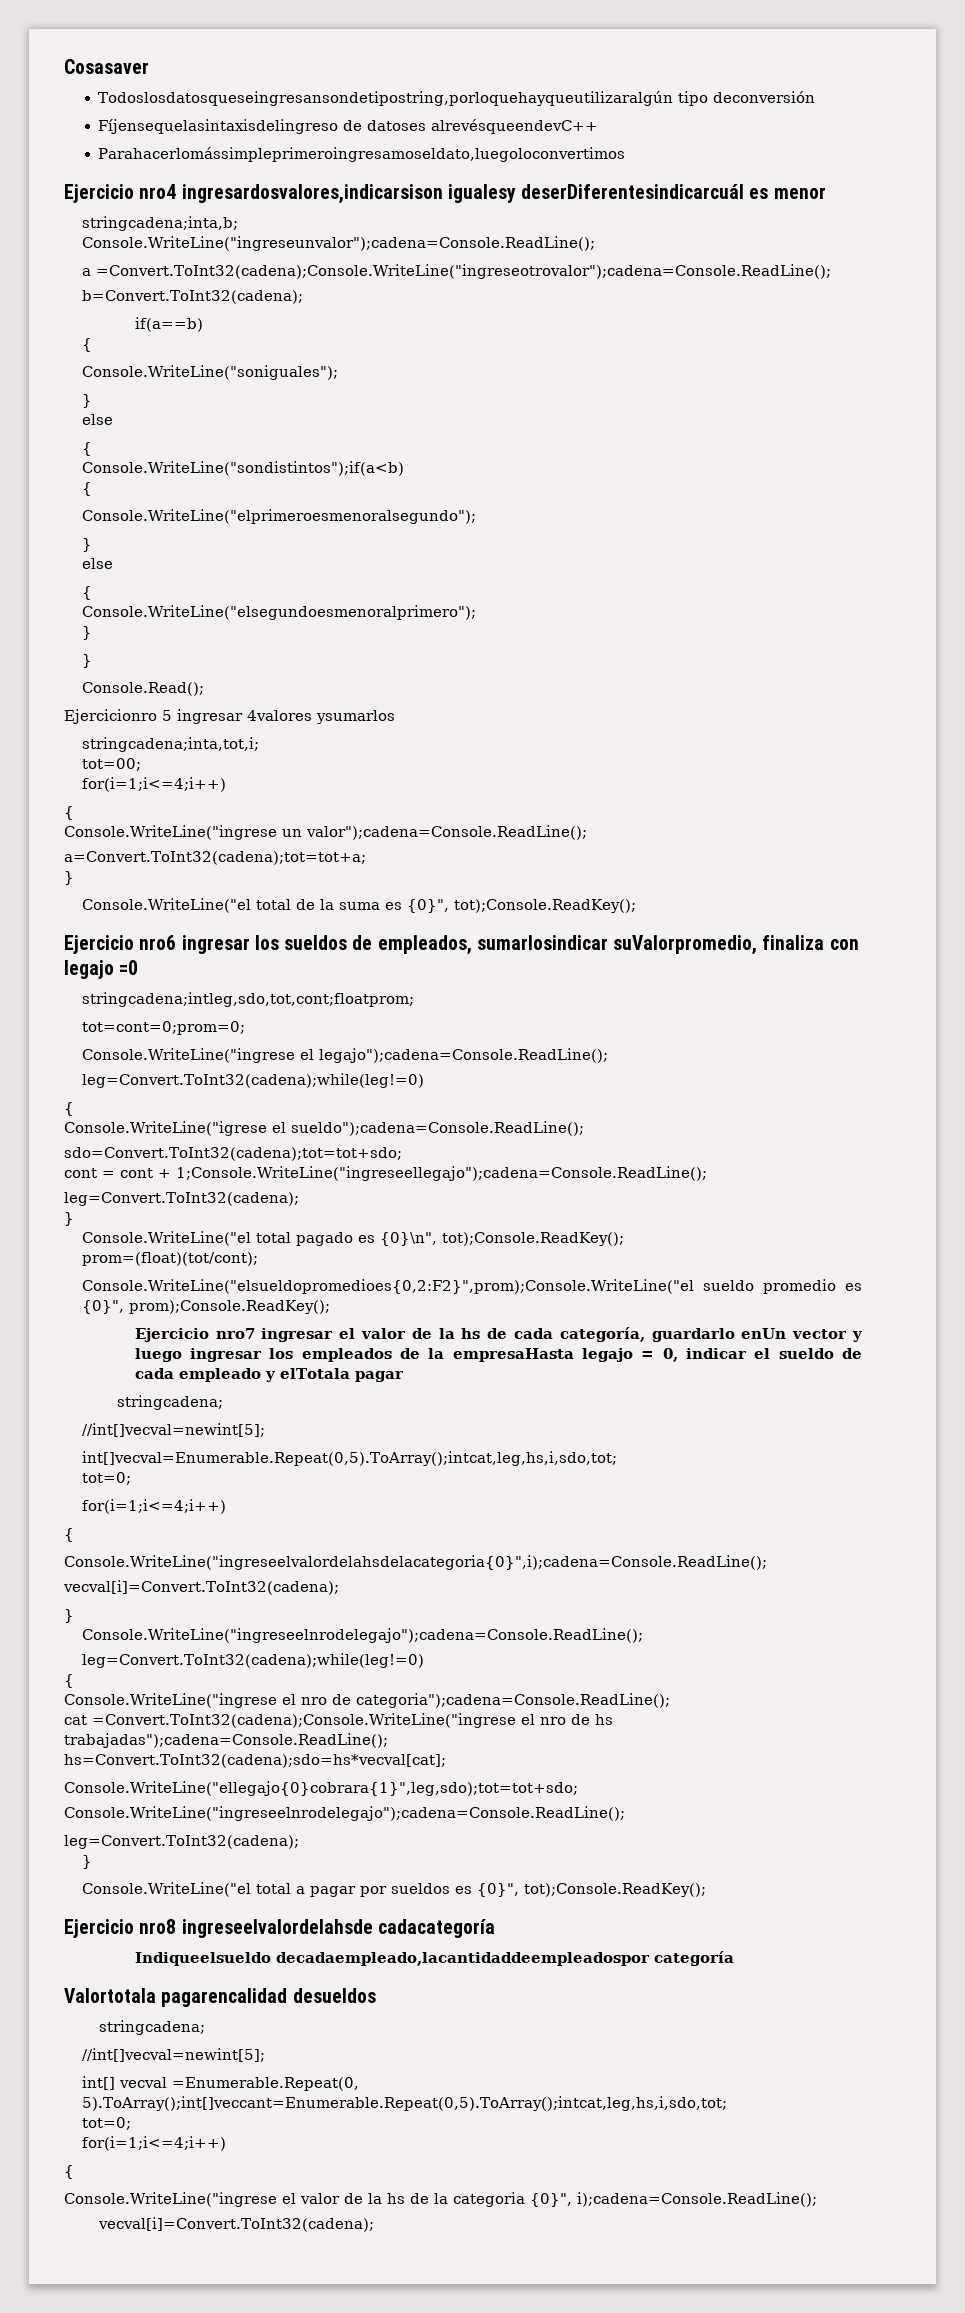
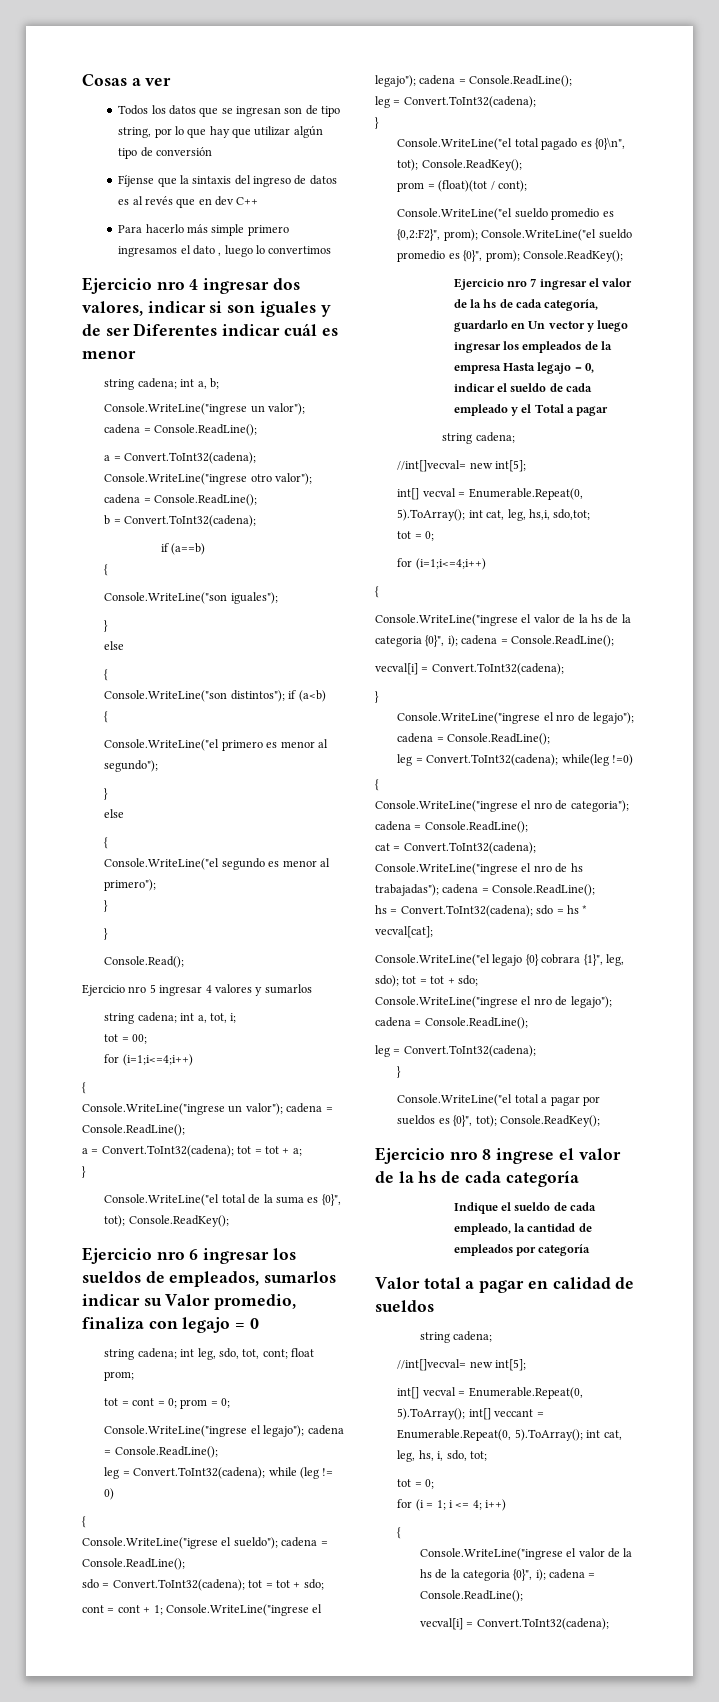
[64,59,149,74] [98,91,816,106] [98,119,599,134] [98,147,626,162] [64,184,826,204] [81,216,238,231] [81,236,595,251] [81,264,831,279] [81,290,303,304] [134,317,203,332] [81,338,92,352] [81,365,338,380] [81,394,92,408] [81,414,113,425] [81,442,92,456] [81,461,404,476] [81,482,92,496] [81,509,476,524] [81,538,92,552] [81,558,113,569] [81,586,92,600] [81,605,476,620] [81,626,92,640] [81,654,92,668] [81,682,204,696] [64,709,395,724] [81,737,259,752] [81,758,141,771] [81,777,226,792] [64,806,74,820] [64,825,587,840] [64,851,366,865] Cosasaver // Todoslosdatosqueseingresansondetipostring,porloquehayqueutilizaralgún tipo deconversión // Fíjensequelasintaxisdelingreso de datoses alrevésqueendevC++ // Parahacerlomássimpleprimeroingresamoseldato,luegoloconvertimos // Ejercicio nro4 ingresardosvalores,indicarsison igualesy deserDiferentesindicarcuál es menor // stringcadena;inta,b; // Console.WriteLine("ingreseunvalor");cadena=Console.ReadLine(); // a =Convert.ToInt32(cadena);Console.WriteLine("ingreseotrovalor");cadena=Console.ReadLine(); // b=Convert.ToInt32(cadena); // if(a==b) // { // Console.WriteLine("soniguales"); // } // else // { // Console.WriteLine("sondistintos");if(a<b) // { // Console.WriteLine("elprimeroesmenoralsegundo"); // } // else // { // Console.WriteLine("elsegundoesmenoralprimero"); // } // } // Console.Read(); // Ejercicionro 5 ingresar 4valores ysumarlos // stringcadena;inta,tot,i; // tot=00; // for(i=1;i<=4;i++) // { // Console.WriteLine("ingrese un valor");cadena=Console.ReadLine(); // a=Convert.ToInt32(cadena);tot=tot+a; -> [82,74,172,86] [118,105,341,117] [118,125,323,138] [118,147,212,159] [118,175,337,187] [118,196,259,208] [118,224,289,236] [118,245,332,257] [82,277,300,294] [82,301,331,317] [82,323,338,336] [82,351,136,359] [104,378,219,390] [104,403,306,415] [104,424,258,436] [104,452,257,464] [104,473,313,485] [104,494,258,506] [104,515,257,527] [160,543,205,555] [104,564,109,576] [104,592,278,604] [104,620,109,632] [104,641,125,650] [104,669,109,681] [104,690,326,702] [104,711,109,723] [104,739,328,751] [104,760,159,772] [104,788,109,800] [104,809,125,818] [104,837,109,849] [104,858,330,870] [104,879,157,891] [104,900,109,912] [104,928,109,940] [104,956,185,968] [82,984,312,996] [104,1012,237,1024] [104,1034,148,1044] [104,1054,193,1066] [82,1082,86,1094] [82,1103,333,1115] [82,1124,185,1136] [82,1145,302,1157] Cosas a ver // Todos los datos que se ingresan son de tipo string, por lo que hay que utilizar algún tipo de conversión // Fíjense que la sintaxis del ingreso de datos es al revés que en dev C++ // Para hacerlo más simple primero ingresamos el dato , luego lo convertimos // Ejercicio nro 4 ingresar dos valores, indicar si son iguales y de ser Diferentes indicar cuál es menor // string cadena; int a, b; // Console.WriteLine("ingrese un valor"); cadena = Console.ReadLine(); // a = Convert.ToInt32(cadena); Console.WriteLine("ingrese otro valor"); cadena = Console.ReadLine(); // b = Convert.ToInt32(cadena); // if (a==b) // { // Console.WriteLine("son iguales"); // } // else // { // Console.WriteLine("son distintos"); if (a<b) // { // Console.WriteLine("el primero es menor al segundo"); // } // else // { // Console.WriteLine("el segundo es menor al primero"); // } // } // Console.Read(); // Ejercicio nro 5 ingresar 4 valores y sumarlos // string cadena; int a, tot, i; // tot = 00; // for (i=1;i<=4;i++) // { // Console.WriteLine("ingrese un valor"); cadena = Console.ReadLine(); // a = Convert.ToInt32(cadena); tot = tot + a;
[453,899,636,913] [64,935,177,954] tot);Console.ReadKey(); // Ejercicio nro6 -> [104,1215,229,1227] [82,1247,199,1264] tot); Console.ReadKey(); // Ejercicio nro 6
[476,935,859,955] [64,960,139,979] [81,992,414,1007] [81,1021,245,1035] [81,1048,608,1063] [81,1073,424,1088] [64,1102,74,1116] [64,1121,584,1136] [64,1147,402,1161] [64,1166,707,1181] [64,1192,299,1206] sumarlosindicar suValorpromedio, finaliza con legajo =0 // stringcadena;intleg,sdo,tot,cont;floatprom; // tot=cont=0;prom=0; // Console.WriteLine("ingrese el legajo");cadena=Console.ReadLine(); // leg=Convert.ToInt32(cadena);while(leg!=0) // { // Console.WriteLine("igrese el sueldo");cadena=Console.ReadLine(); // sdo=Convert.ToInt32(cadena);tot=tot+sdo; // cont = cont + 1;Console.WriteLine("ingreseellegajo");cadena=Console.ReadLine(); // leg=Convert.ToInt32(cadena); -> [264,1271,337,1283] [82,1294,297,1310] [82,1317,259,1333] [104,1348,315,1360] [104,1371,135,1381] [104,1398,231,1409] [104,1425,344,1437] [104,1446,218,1458] [104,1467,334,1479] [104,1488,115,1500] [82,1516,86,1528] [82,1537,328,1549] [82,1558,185,1570] [82,1579,324,1591] [82,1604,323,1616] [375,75,573,87] [375,96,536,108] sumarlos indicar su Valor promedio, finaliza con legajo = 0 // string cadena; int leg, sdo, tot, cont; float prom; // tot = cont = 0; prom = 0; // Console.WriteLine("ingrese el legajo"); cadena = Console.ReadLine(); // leg = Convert.ToInt32(cadena); while (leg != 0) // { // Console.WriteLine("igrese el sueldo"); cadena = Console.ReadLine(); // sdo = Convert.ToInt32(cadena); tot = tot + sdo; // cont = cont + 1; Console.WriteLine("ingrese el legajo"); cadena = Console.ReadLine(); // leg = Convert.ToInt32(cadena);
[441,1232,624,1246] [81,1252,258,1266] [81,1279,694,1294] tot);Console.ReadKey(); // prom=(float)(tot/cont); // Console.WriteLine("elsueldopromedioes{0,2:F2}",prom);Console.WriteLine("el -> [397,159,522,171] [397,180,527,192] [397,208,614,220] [397,229,597,241] tot); Console.ReadKey(); // prom = (float)(tot / cont); // Console.WriteLine("el sueldo promedio es {0,2:F2}", prom); Console.WriteLine("el
[128,1300,330,1314] [134,1328,255,1342] prom);Console.ReadKey(); // Ejercicio nro7 -> [485,250,623,262] [453,278,537,290] prom); Console.ReadKey(); // Ejercicio nro 7
[741,1328,787,1339] enUn -> [510,321,546,329] en Un
[452,1348,574,1362] empresaHasta -> [453,363,535,374] empresa Hasta
[279,1368,404,1382] [117,1395,224,1410] [81,1423,265,1437] [81,1451,617,1466] [81,1472,131,1485] [81,1499,226,1514] [64,1528,74,1542] [64,1555,767,1570] [63,1580,339,1595] [64,1609,74,1623] [81,1628,643,1643] [81,1653,424,1668] [64,1674,74,1688] [64,1693,670,1708] [64,1713,613,1728] [64,1733,388,1748] [64,1754,446,1768] [64,1781,578,1796] [64,1806,625,1821] [64,1835,299,1849] [81,1855,92,1869] [81,1882,706,1897] [64,1919,495,1938] [134,1951,734,1966] [64,1988,376,2007] [99,2020,206,2035] [81,2048,265,2062] [81,2076,359,2091] [81,2096,727,2111] [81,2117,131,2130] [81,2136,226,2151] elTotala pagar // stringcadena; // //int[]vecval=newint[5]; // int[]vecval=Enumerable.Repeat(0,5).ToArray();intcat,leg,hs,i,sdo,tot; // tot=0; // for(i=1;i<=4;i++) // { // Console.WriteLine("ingreseelvalordelahsdelacategoria{0}",i);cadena=Console.ReadLine(); // vecval[i]=Convert.ToInt32(cadena); // } // Console.WriteLine("ingreseelnrodelegajo");cadena=Console.ReadLine(); // leg=Convert.ToInt32(cadena);while(leg!=0) // { // Console.WriteLine("ingrese el nro de categoria");cadena=Console.ReadLine(); // cat =Convert.ToInt32(cadena);Console.WriteLine("ingrese el nro de hs trabajadas");cadena=Console.ReadLine(); // hs=Convert.ToInt32(cadena);sdo=hs*vecval[cat]; // Console.WriteLine("ellegajo{0}cobrara{1}",leg,sdo);tot=tot+sdo; // Console.WriteLine("ingreseelnrodelegajo");cadena=Console.ReadLine(); // leg=Convert.ToInt32(cadena); // } // Console.WriteLine("el total a pagar por sueldos es {0}", tot);Console.ReadKey(); // Ejercicio nro8 ingreseelvalordelahsde cadacategoría // Indiqueelsueldo decadaempleado,lacantidaddeempleadospor categoría // Valortotala pagarencalidad desueldos // stringcadena; // //int[]vecval=newint[5]; // int[] vecval =Enumerable.Repeat(0, 5).ToArray();int[]veccant=Enumerable.Repeat(0,5).ToArray();intcat,leg,hs,i,sdo,tot; // tot=0; // for(i=1;i<=4;i++) -> [521,404,609,416] [442,432,515,444] [397,460,527,472] [397,488,583,500] [397,509,591,521] [397,531,435,541] [397,558,486,570] el Total a pagar // string cadena; // //int[]vecval= new int[5]; // int[] vecval = Enumerable.Repeat(0, 5).ToArray(); int cat, leg, hs,i, sdo,tot; // tot = 0; // for (i=1;i<=4;i++)
[577,2192,817,2207] [98,2217,375,2232] i);cadena=Console.ReadLine(); // vecval[i]=Convert.ToInt32(cadena); -> [447,635,614,647] [375,663,564,675] [375,691,379,703] [397,712,634,724] [397,733,551,745] [397,754,633,766] [375,779,379,791] [375,800,629,812] [375,821,528,833] [375,842,536,854] [375,863,583,875] [375,884,596,896] [375,905,588,917] [375,926,433,938] [375,954,624,966] [375,975,478,987] [375,996,612,1008] [375,1017,528,1029] [375,1045,536,1057] [397,1066,402,1078] [397,1094,600,1106] [397,1115,600,1127] [375,1147,621,1164] [375,1170,579,1187] [453,1202,597,1214] [453,1223,592,1235] [453,1244,591,1256] [375,1277,635,1293] [375,1300,434,1312] [419,1331,493,1343] [397,1359,527,1371] [397,1387,583,1399] [397,1408,544,1420] [397,1429,622,1441] [397,1450,487,1462] [397,1479,435,1489] [397,1499,507,1511] [397,1527,402,1539] [419,1548,633,1560] [419,1569,596,1581] [419,1590,523,1602] [419,1618,609,1630] i); cadena = Console.ReadLine(); // vecval[i] = Convert.ToInt32(cadena); // } // Console.WriteLine("ingrese el nro de legajo"); cadena = Console.ReadLine(); // leg = Convert.ToInt32(cadena); while(leg !=0) // { // Console.WriteLine("ingrese el nro de categoria"); cadena = Console.ReadLine(); // cat = Convert.ToInt32(cadena); Console.WriteLine("ingrese el nro de hs trabajadas"); cadena = Console.ReadLine(); // hs = Convert.ToInt32(cadena); sdo = hs * vecval[cat]; // Console.WriteLine("el legajo {0} cobrara {1}", leg, sdo); tot = tot + sdo; // Console.WriteLine("ingrese el nro de legajo"); cadena = Console.ReadLine(); // leg = Convert.ToInt32(cadena); // } // Console.WriteLine("el total a pagar por sueldos es {0}", tot); Console.ReadKey(); // Ejercicio nro 8 ingrese el valor de la hs de cada categoría // Indique el sueldo de cada empleado, la cantidad de empleados por categoría // Valor total a pagar en calidad de sueldos // string cadena; // //int[]vecval= new int[5]; // int[] vecval = Enumerable.Repeat(0, 5).ToArray(); int[] veccant = Enumerable.Repeat(0, 5).ToArray(); int cat, leg, hs, i, sdo, tot; // tot = 0; // for (i = 1; i <= 4; i++) // { // Console.WriteLine("ingrese el valor de la hs de la categoria {0}", i); cadena = Console.ReadLine(); // vecval[i] = Convert.ToInt32(cadena);

